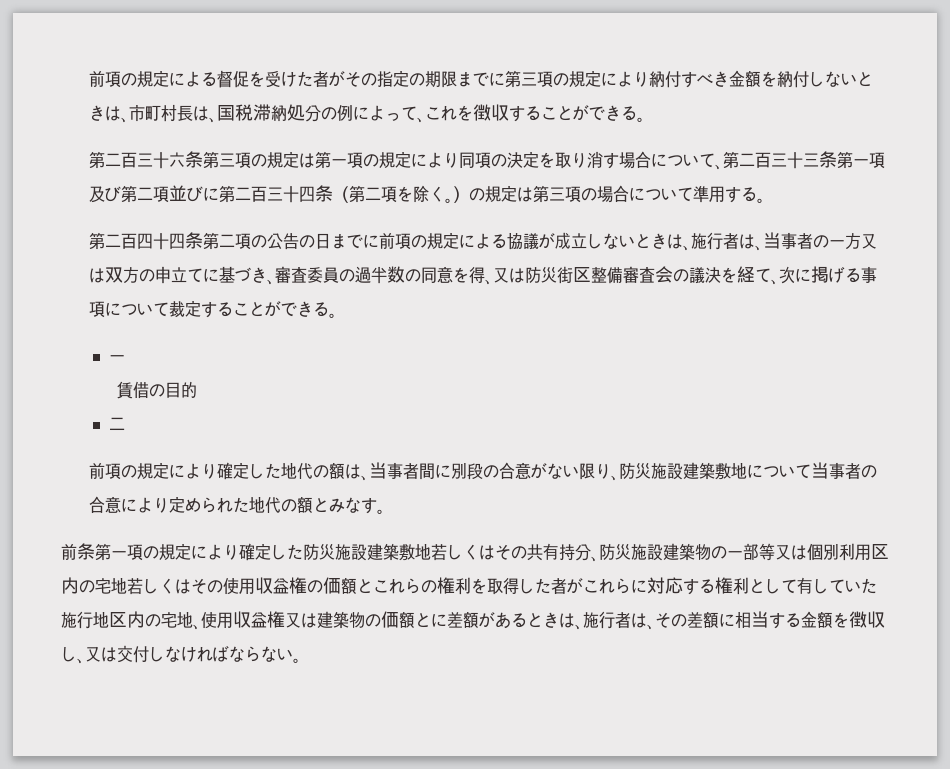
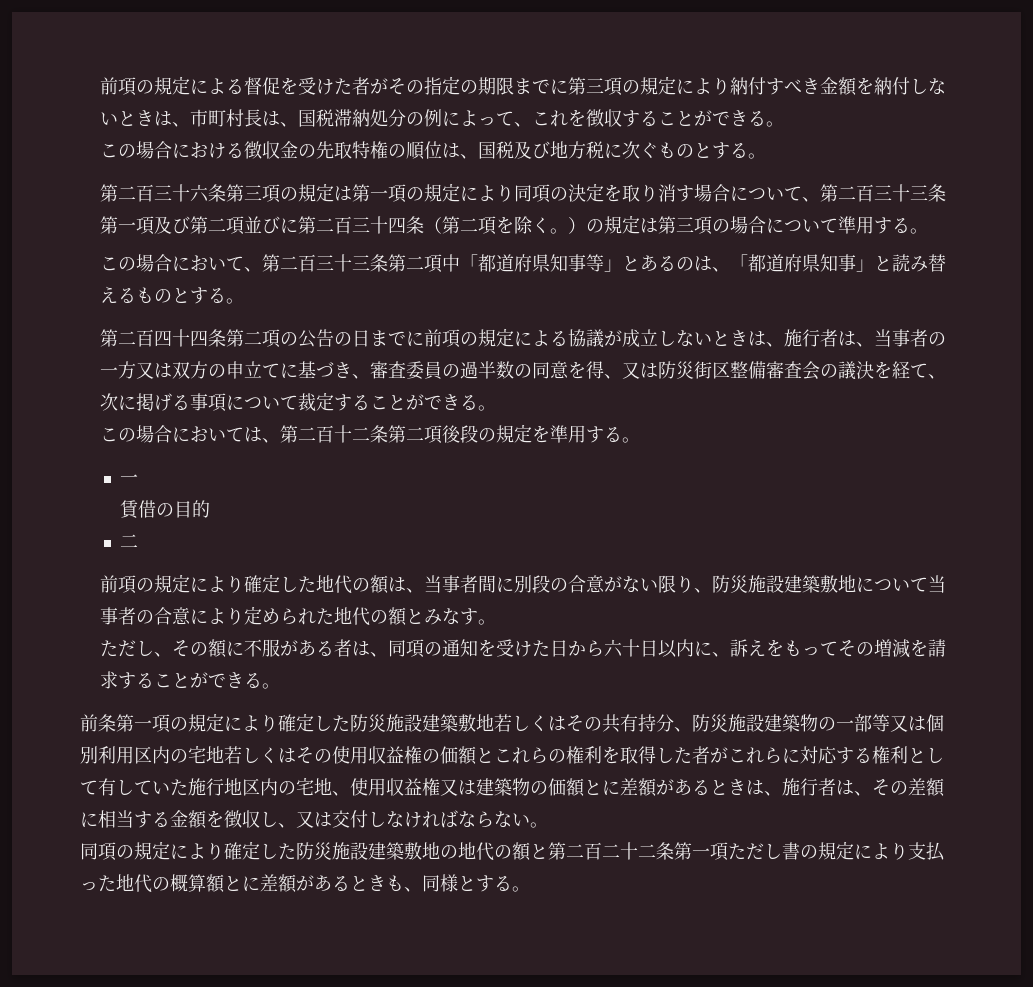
(646, 119) none -> [99,141,766,160] // この場合における徴収金の先取特権の順位は、国税及び地方税に次ぐものとする。
(766, 200) none -> [99,254,946,273] [99,286,244,304] // この場合において、第二百三十三条第二項中「都道府県知事等」とあるのは、「都道府県知事」と読み替えるものとする。
(338, 315) none -> [99,424,640,444] // この場合においては、第二百十二条第二項後段の規定を準用する。
(386, 511) none -> [99,639,946,658] [99,671,280,689] // ただし、その額に不服がある者は、同項の通知を受けた日から六十日以内に、訴えをもってその増減を請求することができる。
(301, 660) none -> [80,841,945,861] [80,874,530,893] // 同項の規定により確定した防災施設建築敷地の地代の額と第二百二十二条第一項ただし書の規定により支払った地代の概算額とに差額があるときも、同様とする。

